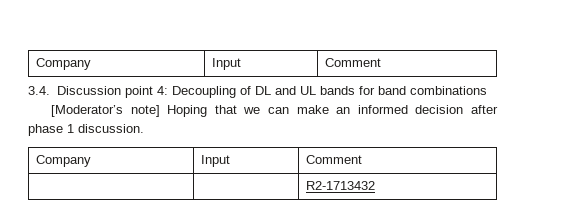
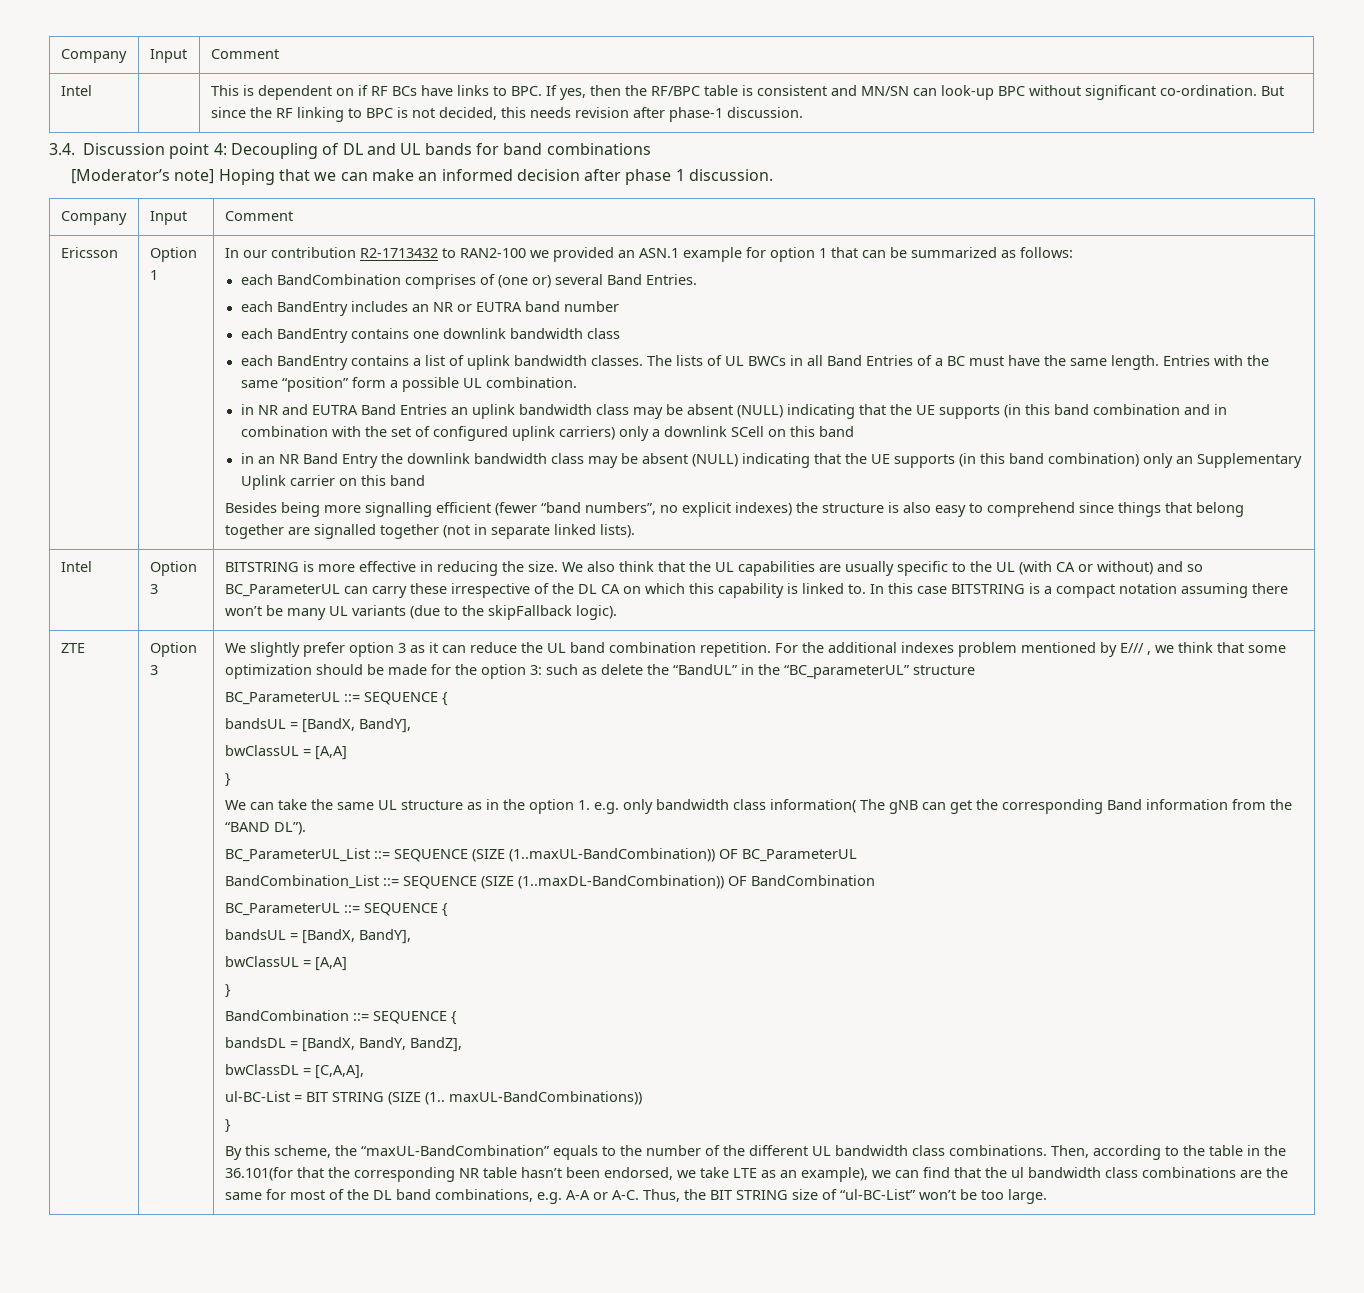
[36,58,92,70] [212,58,242,70] [325,58,382,67] Company | Input | Comment -> [60,49,127,63] [149,49,187,63] [210,49,279,59] [60,85,92,96] [210,85,1284,100] [210,107,803,122] Company | Input | Comment // Intel | | This is dependent on if RF BCs have links to BPC. If yes, then the RF/BPC table is consistent and MN/SN can look-up BPC without significant co-ordination. But since the RF linking to BPC is not decided, this needs revision after phase-1 discussion.
[306,181,376,190] | | R2-1713432 -> [60,247,118,258] [149,247,197,262] [149,270,158,280] [224,247,1073,262] [240,274,697,289] [240,301,619,316] [240,328,620,343] [240,355,1269,370] [240,377,577,392] [240,404,1227,419] [240,426,854,441] [240,453,1302,468] [240,475,425,490] [224,502,1244,517] [224,524,635,539] [60,561,92,572] [149,561,197,576] [149,584,158,594] [224,561,1203,576] [224,583,1288,598] [224,605,617,620] [60,643,85,653] [149,642,197,657] [149,665,158,675] [224,642,1286,657] [224,664,975,679] [224,692,448,706] [224,718,411,733] [224,745,347,760] [224,773,231,787] [224,799,1292,814] [224,822,306,835] [224,848,857,862] [224,875,875,889] [224,903,448,917] [224,929,411,944] [224,956,347,971] [224,984,231,998] [224,1010,457,1025] [224,1037,462,1052] [224,1064,364,1079] [224,1091,642,1105] [224,1119,231,1133] [224,1145,1286,1160] [224,1167,1288,1182] [224,1189,1047,1204] Ericsson | Option 1 | In our contribution R2-1713432 to RAN2-100 we provided an ASN.1 example for option 1 that can be summarized as follows: // each BandCombination comprises of (one or) several Band Entries. // each BandEntry includes an NR or EUTRA band number // each BandEntry contains one downlink bandwidth class // each BandEntry contains a list of uplink bandwidth classes. The lists of UL BWCs in all Band Entries of a BC must have the same length. Entries with the same “position” form a possible UL combination. // in NR and EUTRA Band Entries an uplink bandwidth class may be absent (NULL) indicating that the UE supports (in this band combination and in combination with the set of configured uplink carriers) only a downlink SCell on this band // in an NR Band Entry the downlink bandwidth class may be absent (NULL) indicating that the UE supports (in this band combination) only an Supplementary Uplink carrier on this band // Besides being more signalling efficient (fewer “band numbers”, no explicit indexes) the structure is also easy to comprehend since things that belong together are signalled together (not in separate linked lists). // Intel | Option 3 | BITSTRING is more effective in reducing the size. We also think that the UL capabilities are usually specific to the UL (with CA or without) and so BC_ParameterUL can carry these irrespective of the DL CA on which this capability is linked to. In this case BITSTRING is a compact notation assuming there won’t be many UL variants (due to the skipFallback logic). // ZTE | Option 3 | We slightly prefer option 3 as it can reduce the UL band combination repetition. For the additional indexes problem mentioned by E/// , we think that some optimization should be made for the option 3: such as delete the “BandUL” in the “BC_parameterUL” structure // BC_ParameterUL ::= SEQUENCE { // bandsUL = [BandX, BandY], // bwClassUL = [A,A] // } // We can take the same UL structure as in the option 1. e.g. only bandwidth class information( The gNB can get the corresponding Band information from the “BAND DL”). // BC_ParameterUL_List ::= SEQUENCE (SIZE (1..maxUL-BandCombination)) OF BC_ParameterUL // BandCombination_List ::= SEQUENCE (SIZE (1..maxDL-BandCombination)) OF BandCombination // BC_ParameterUL ::= SEQUENCE { // bandsUL = [BandX, BandY], // bwClassUL = [A,A] // } // BandCombination ::= SEQUENCE { // bandsDL = [BandX, BandY, BandZ], // bwClassDL = [C,A,A], // ul-BC-List = BIT STRING (SIZE (1.. maxUL-BandCombinations)) // } // By this scheme, the “maxUL-BandCombination” equals to the number of the different UL bandwidth class combinations. Then, according to the table in the 36.101(for that the corresponding NR table hasn’t been endorsed, we take LTE as an example), we can find that the ul bandwidth class combinations are the same for most of the DL band combinations, e.g. A-A or A-C. Thus, the BIT STRING size of “ul-BC-List” won’t be too large.

